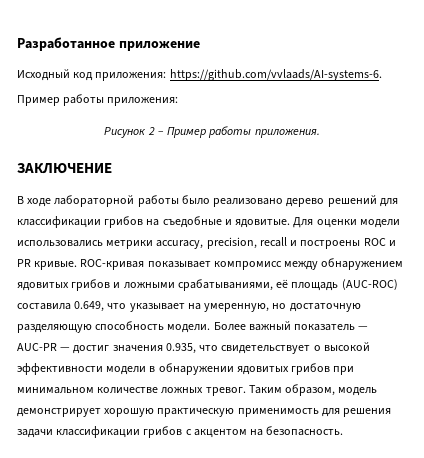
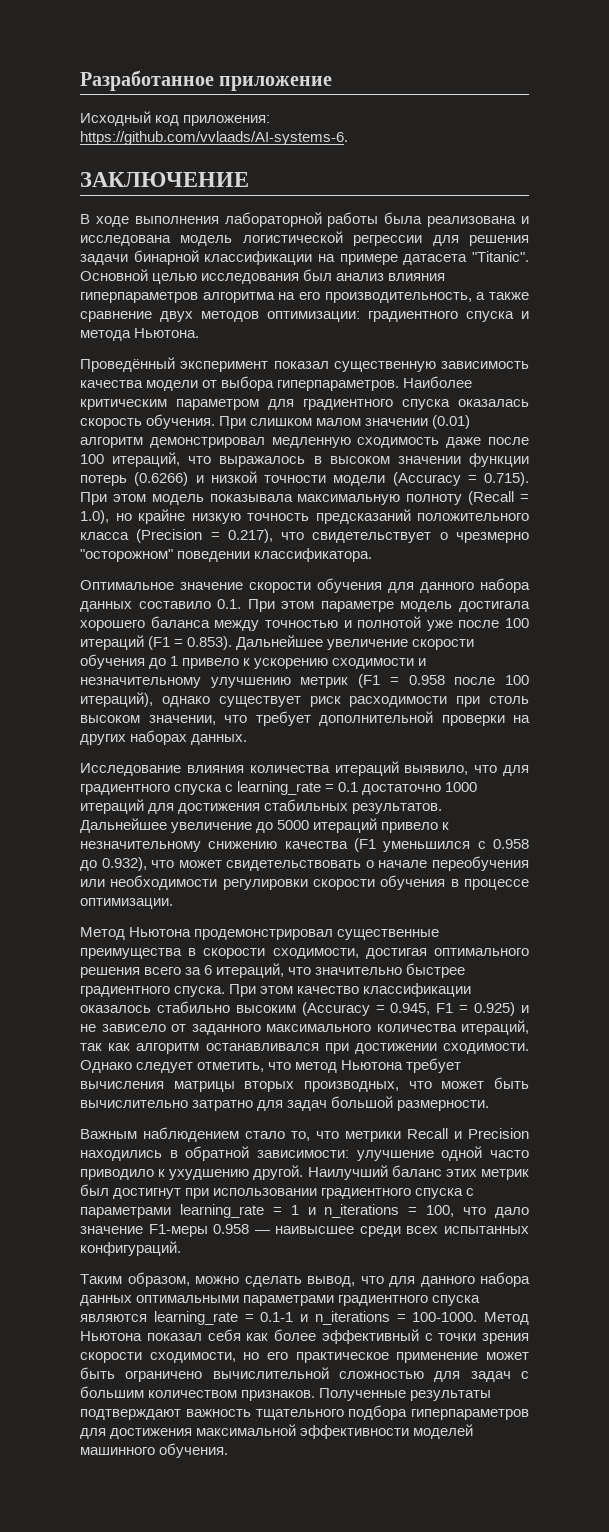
[17,94,179,106] [104,126,320,138] // Пример работы приложения: // Рисунок 2 – Пример работы приложения. -> (348, 138) none
(52, 202) none -> [134,216,219,224] выполнения
[181,195,398,207] [17,216,400,228] [17,237,396,249] [17,258,404,270] [17,279,398,291] [17,301,361,312] [17,321,369,333] [17,342,370,354] [17,363,355,375] [17,384,378,396] [17,408,392,417] [17,426,344,438] было реализовано дерево решений для классификации грибов на съедобные и ядовитые. Для оценки модели использовались метрики accuracy, precision, recall и построены ROC и PR кривые. ROC-кривая показывает компромисс между обнаружением ядовитых грибов и ложными срабатываниями, её площадь (AUC-ROC) составила 0.649, что указывает на умеренную, но достаточную разделяющую способность модели. Более важный показатель — AUC-PR — достиг значения 0.935, что свидетельствует о высокой эффективности модели в обнаружении ядовитых грибов при минимальном количестве ложных тревог. Таким образом, модель демонстрирует хорошую практическую применимость для решения задачи классификации грибов с акцентом на безопасность. -> [384,212,530,227] [80,231,529,246] [80,250,529,265] [80,269,446,284] [80,292,529,303] [80,311,529,322] [80,328,200,341] [80,357,529,372] [80,376,473,391] [80,399,529,410] [80,414,471,429] [80,437,529,448] [80,452,529,467] [80,471,529,486] [80,491,530,505] [80,509,529,524] [80,529,529,543] [80,548,373,562] [80,578,530,593] [80,599,530,612] [80,616,529,631] [80,635,475,650] [80,654,427,669] [80,674,529,688] [80,692,529,707] [80,711,530,726] [80,730,248,745] [80,761,529,776] [80,781,478,795] [80,799,443,814] [80,818,450,833] [80,838,529,852] [80,856,529,871] [80,875,529,890] [80,898,173,909] [80,927,440,940] [80,948,529,959] [80,963,466,978] [80,983,472,997] [80,1001,530,1016] [80,1020,529,1035] [80,1043,529,1054] [80,1058,462,1073] [80,1077,529,1092] [80,1096,490,1111] [80,1127,529,1142] [80,1146,529,1161] [80,1165,529,1180] [80,1184,475,1199] [80,1204,530,1218] [80,1224,529,1237] [80,1241,181,1256] [80,1272,530,1287] [80,1295,481,1306] [80,1311,529,1325] [80,1329,529,1344] [80,1352,529,1363] [80,1367,529,1382] [80,1386,492,1401] [80,1405,529,1420] [80,1424,474,1439] [80,1443,229,1458] была реализована и исследована модель логистической регрессии для решения задачи бинарной классификации на примере датасета "Titanic". Основной целью исследования был анализ влияния гиперпараметров алгоритма на его производительность, а также сравнение двух методов оптимизации: градиентного спуска и метода Ньютона. // Проведённый эксперимент показал существенную зависимость качества модели от выбора гиперпараметров. Наиболее критическим параметром для градиентного спуска оказалась скорость обучения. При слишком малом значении (0.01) алгоритм демонстрировал медленную сходимость даже после 100 итераций, что выражалось в высоком значении функции потерь (0.6266) и низкой точности модели (Accuracy = 0.715). При этом модель показывала максимальную полноту (Recall = 1.0), но крайне низкую точность предсказаний положительного класса (Precision = 0.217), что свидетельствует о чрезмерно "осторожном" поведении классификатора. // Оптимальное значение скорости обучения для данного набора данных составило 0.1. При этом параметре модель достигала хорошего баланса между точностью и полнотой уже после 100 итераций (F1 = 0.853). Дальнейшее увеличение скорости обучения до 1 привело к ускорению сходимости и незначительному улучшению метрик (F1 = 0.958 после 100 итераций), однако существует риск расходимости при столь высоком значении, что требует дополнительной проверки на других наборах данных. // Исследование влияния количества итераций выявило, что для градиентного спуска с learning_rate = 0.1 достаточно 1000 итераций для достижения стабильных результатов. Дальнейшее увеличение до 5000 итераций привело к незначительному снижению качества (F1 уменьшился с 0.958 до 0.932), что может свидетельствовать о начале переобучения или необходимости регулировки скорости обучения в процессе оптимизации. // Метод Ньютона продемонстрировал существенные преимущества в скорости сходимости, достигая оптимального решения всего за 6 итераций, что значительно быстрее градиентного спуска. При этом качество классификации оказалось стабильно высоким (Accuracy = 0.945, F1 = 0.925) и не зависело от заданного максимального количества итераций, так как алгоритм останавливался при достижении сходимости. Однако следует отметить, что метод Ньютона требует вычисления матрицы вторых производных, что может быть вычислительно затратно для задач большой размерности. // Важным наблюдением стало то, что метрики Recall и Precision находились в обратной зависимости: улучшение одной часто приводило к ухудшению другой. Наилучший баланс этих метрик был достигнут при использовании градиентного спуска с параметрами learning_rate = 1 и n_iterations = 100, что дало значение F1-меры 0.958 — наивысшее среди всех испытанных конфигураций. // Таким образом, можно сделать вывод, что для данного набора данных оптимальными параметрами градиентного спуска являются learning_rate = 0.1-1 и n_iterations = 100-1000. Метод Ньютона показал себя как более эффективный с точки зрения скорости сходимости, но его практическое применение может быть ограничено вычислительной сложностью для задач с большим количеством признаков. Полученные результаты подтверждают важность тщательного подбора гиперпараметров для достижения максимальной эффективности моделей машинного обучения.

